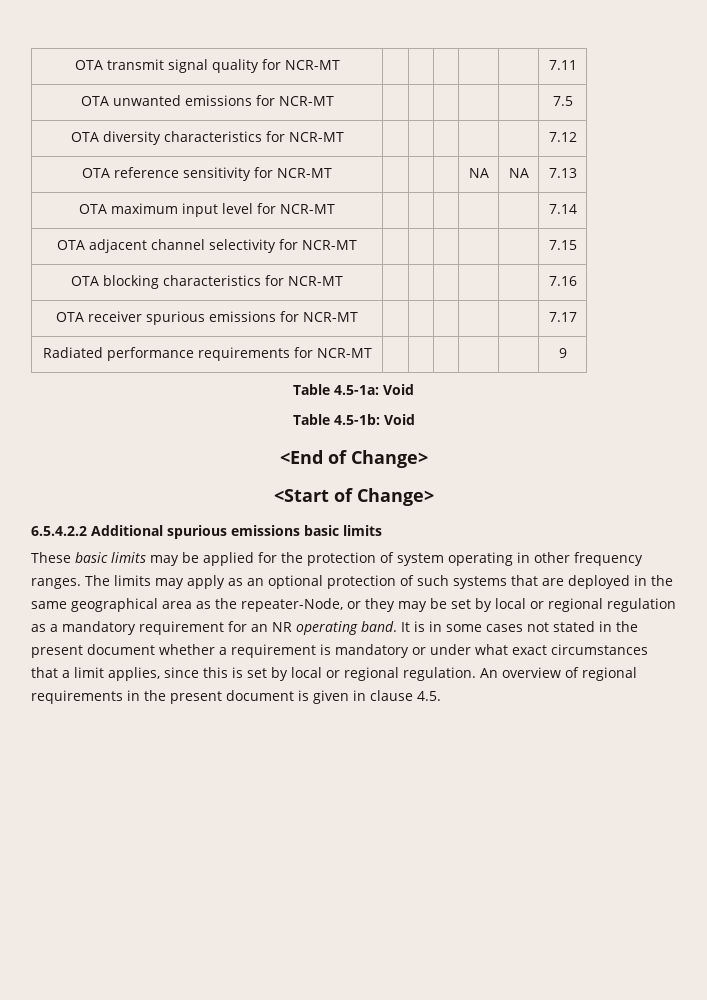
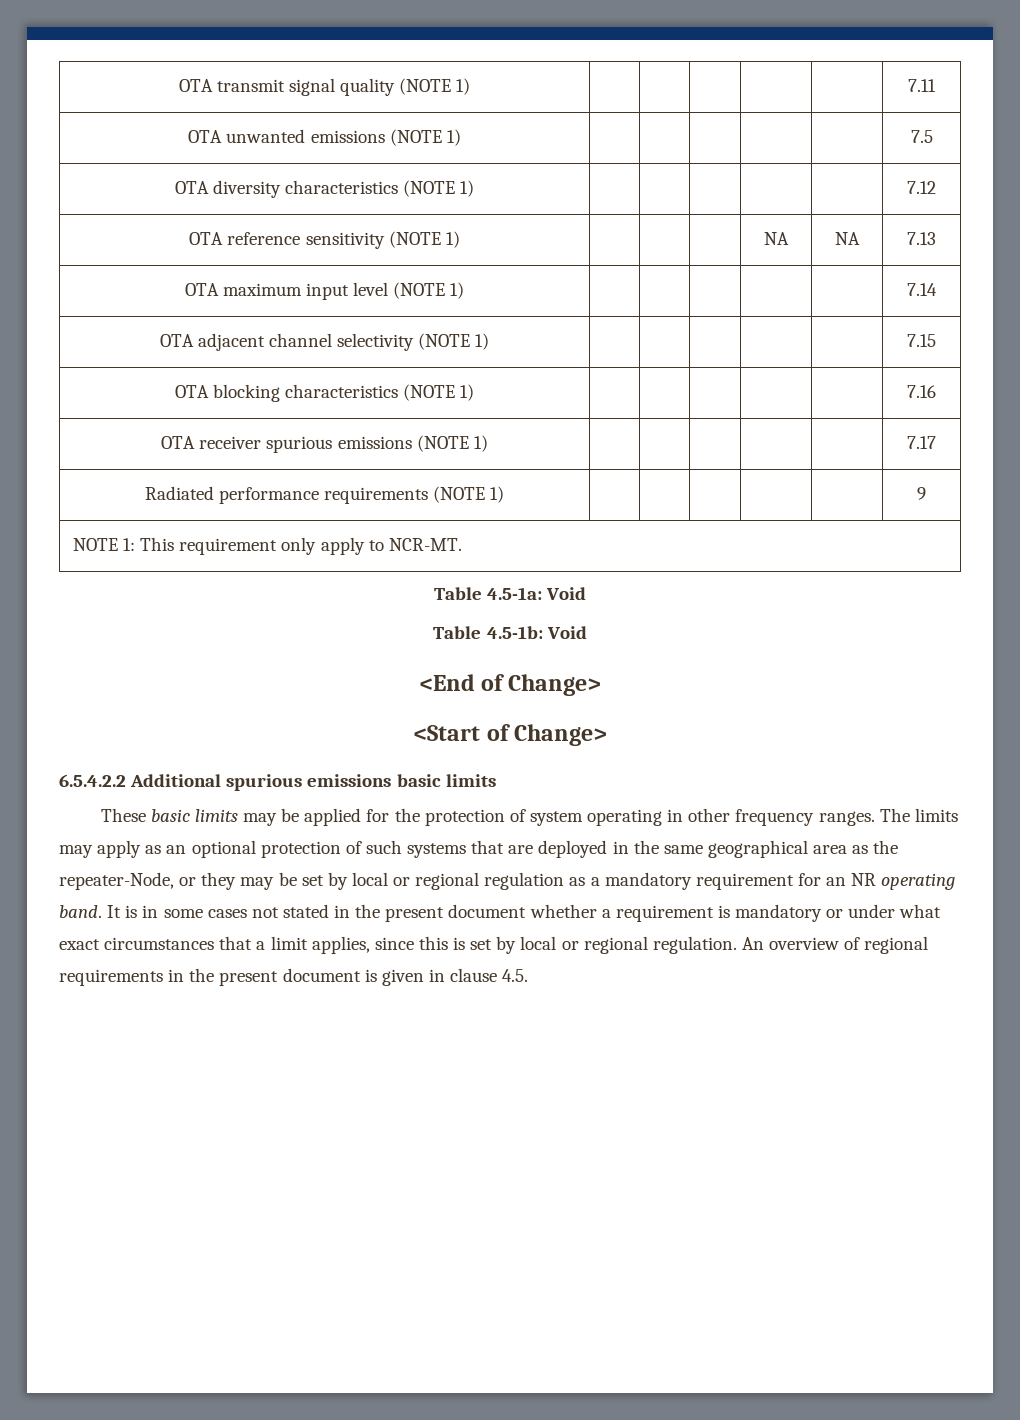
[261,59,340,70] for NCR-MT -> [399,78,471,95] (NOTE 1)
[255,95,334,106] for NCR-MT -> [389,129,461,146] (NOTE 1)
[265,131,344,142] for NCR-MT -> [403,180,475,197] (NOTE 1)
[253,167,332,178] for NCR-MT -> [388,231,460,248] (NOTE 1)
[256,203,335,214] for NCR-MT -> [393,282,465,299] (NOTE 1)
[278,239,357,250] for NCR-MT -> [418,333,490,350] (NOTE 1)
[264,275,343,286] for NCR-MT -> [403,384,475,401] (NOTE 1)
[279,311,358,322] for NCR-MT -> [416,435,488,452] (NOTE 1)
[293,347,372,358] for NCR-MT -> [433,486,505,503] (NOTE 1)
(567, 353) none -> [72,537,462,555] // NOTE 1: This requirement only apply to NCR-MT.

